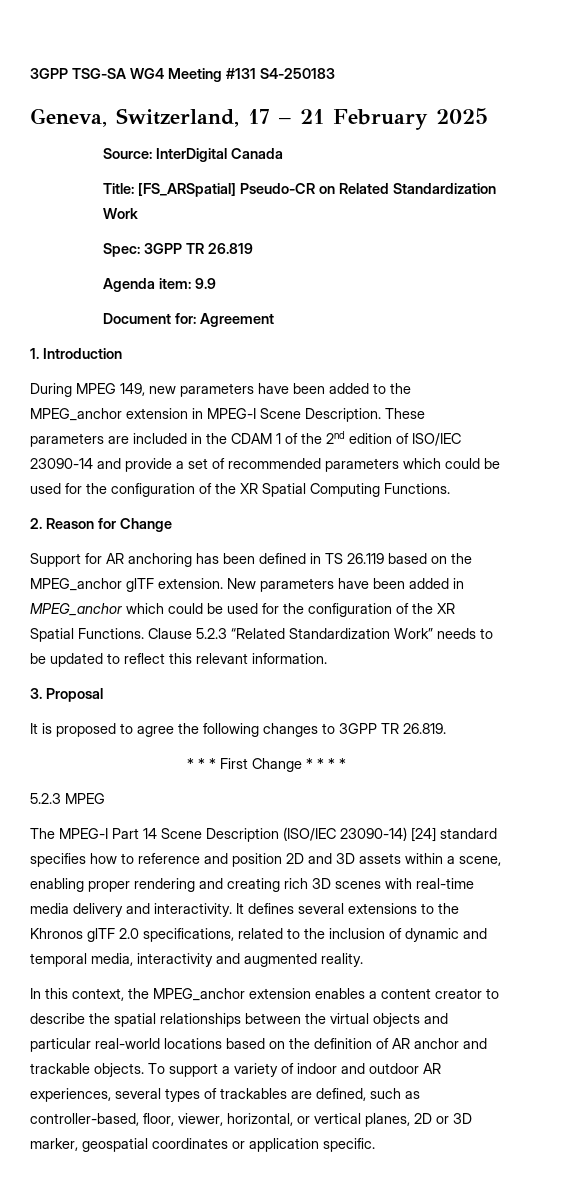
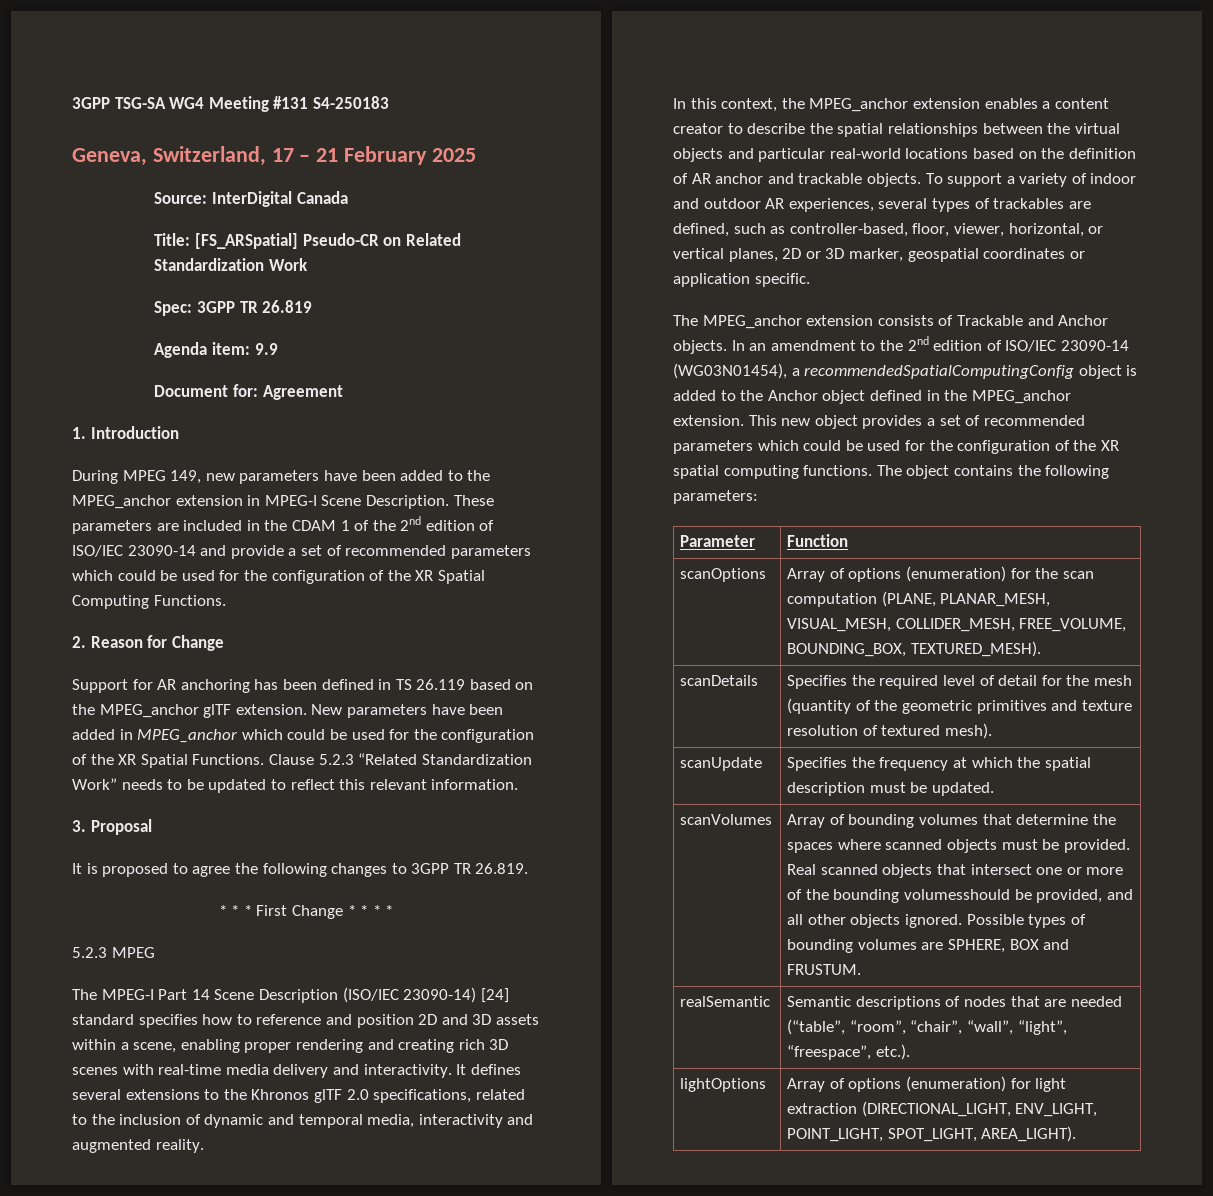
(375, 1145) none -> [673,315,1109,329] [673,336,1129,354] [673,363,1138,379] [673,390,1071,404] [673,415,1085,429] [673,440,1119,454] [673,465,1110,479] [673,490,758,504] [680,535,756,547] [787,534,849,547] [680,568,767,582] [787,566,1094,582] [787,591,1051,607] [787,618,1127,632] [787,641,1041,657] [680,675,759,686] [787,675,1132,689] [787,698,1132,714] [787,723,992,739] [680,757,763,771] [787,757,1091,771] [787,782,994,796] [680,814,773,825] [787,814,1116,828] [787,839,1130,853] [787,864,1124,878] [787,889,1133,903] [787,914,1086,928] [787,939,1070,953] [787,964,862,975] [680,996,771,1007] [787,996,1122,1010] [787,1019,1067,1035] [787,1044,910,1060] [680,1078,767,1092] [787,1076,1067,1092] [787,1101,1098,1117] [787,1126,1077,1142] // The MPEG_anchor extension consists of Trackable and Anchor objects. In an amendment to the 2nd edition of ISO/IEC 23090-14 (WG03N01454), a recommendedSpatialComputingConfig object is added to the Anchor object defined in the MPEG_anchor extension. This new object provides a set of recommended parameters which could be used for the configuration of the XR spatial computing functions. The object contains the following parameters: // Parameter | Function // scanOptions | Array of options (enumeration) for the scan computation (PLANE, PLANAR_MESH, VISUAL_MESH, COLLIDER_MESH, FREE_VOLUME, BOUNDING_BOX, TEXTURED_MESH). // scanDetails | Specifies the required level of detail for the mesh (quantity of the geometric primitives and texture resolution of textured mesh). // scanUpdate | Specifies the frequency at which the spatial description must be updated. // scanVolumes | Array of bounding volumes that determine the spaces where scanned objects must be provided. Real scanned objects that intersect one or more of the bounding volumesshould be provided, and all other objects ignored. Possible types of bounding volumes are SPHERE, BOX and FRUSTUM. // realSemantic | Semantic descriptions of nodes that are needed (“table”, “room”, “chair”, “wall”, “light”, “freespace”, etc.). // lightOptions | Array of options (enumeration) for light extraction (DIRECTIONAL_LIGHT, ENV_LIGHT, POINT_LIGHT, SPOT_LIGHT, AREA_LIGHT).

